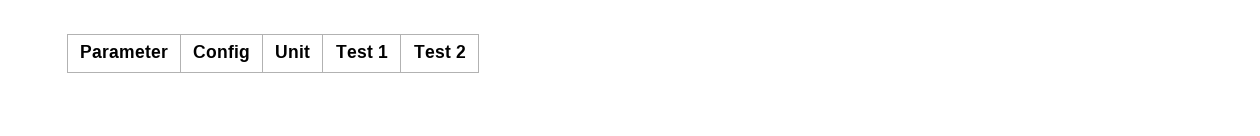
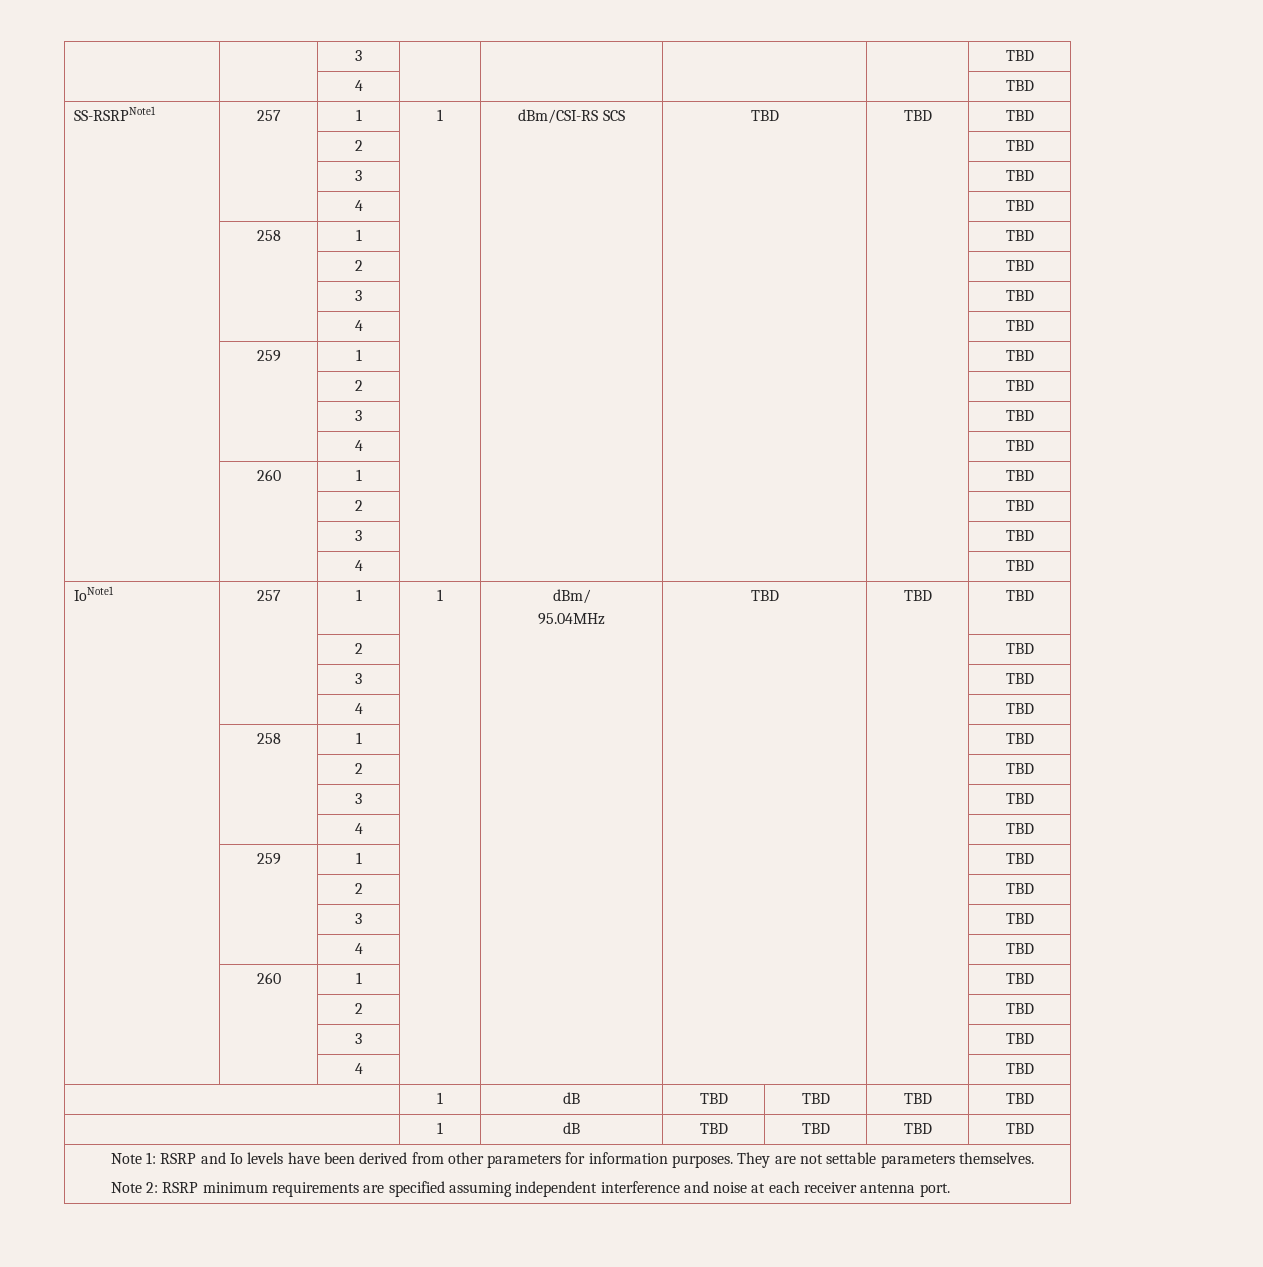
[80,45,168,58] [193,45,250,62] [275,45,310,58] [335,45,388,58] [413,45,466,58] Parameter | Config | Unit | Test 1 | Test 2 -> [355,50,362,61] [1005,50,1034,61] [354,80,363,91] [1005,80,1034,91] [74,106,157,121] [256,110,281,121] [355,109,362,121] [437,109,443,121] [518,109,625,124] [750,110,779,121] [903,110,932,121] [1005,110,1034,121] [354,140,363,151] [1005,140,1034,151] [355,170,362,181] [1005,170,1034,181] [354,200,363,211] [1005,200,1034,211] [256,230,281,241] [355,229,362,241] [1005,230,1034,241] [354,260,363,271] [1005,260,1034,271] [355,290,362,301] [1005,290,1034,301] [354,320,363,331] [1005,320,1034,331] [256,350,281,362] [355,349,362,361] [1005,350,1034,361] [354,380,363,391] [1005,380,1034,391] [355,410,362,421] [1005,410,1034,421] [354,440,363,451] [1005,440,1034,451] [256,469,281,481] [355,469,362,481] [1005,470,1034,481] [354,500,363,511] [1005,500,1034,511] [355,530,362,541] [1005,530,1034,541] [354,560,363,571] [1005,560,1034,571] [74,586,115,601] [256,590,281,601] [355,589,362,601] [437,589,443,601] [552,589,591,604] [538,613,605,625] [750,590,779,601] [903,590,932,601] [1005,590,1034,601] [354,643,363,654] [1005,643,1034,654] [355,673,362,684] [1005,673,1034,684] [354,703,363,714] [1005,703,1034,714] [256,733,281,744] [355,732,362,744] [1005,733,1034,744] [354,763,363,774] [1005,763,1034,774] [355,793,362,804] [1005,793,1034,804] [354,823,363,834] [1005,823,1034,834] [256,853,281,865] [355,852,362,864] [1005,853,1034,864] [354,883,363,894] [1005,883,1034,894] [355,913,362,924] [1005,913,1034,924] [354,943,363,954] [1005,943,1034,954] [256,972,281,984] [355,972,362,984] [1005,973,1034,984] [354,1003,363,1014] [1005,1003,1034,1014] [355,1033,362,1044] [1005,1033,1034,1044] [354,1063,363,1074] [1005,1063,1034,1074] [437,1092,443,1104] [563,1092,580,1104] [699,1093,728,1104] [801,1093,830,1104] [903,1093,932,1104] [1005,1093,1034,1104] [437,1122,443,1134] [563,1122,580,1134] [699,1123,728,1134] [801,1123,830,1134] [903,1123,932,1134] [1005,1123,1034,1134] [110,1152,1035,1168] [110,1181,950,1197] | | 3 | | | | | TBD // | | 4 | | | | | TBD // SS-RSRPNote1 | 257 | 1 | 1 | dBm/CSI-RS SCS | TBD | TBD | TBD // | | 2 | | | | | TBD // | | 3 | | | | | TBD // | | 4 | | | | | TBD // | 258 | 1 | | | | | TBD // | | 2 | | | | | TBD // | | 3 | | | | | TBD // | | 4 | | | | | TBD // | 259 | 1 | | | | | TBD // | | 2 | | | | | TBD // | | 3 | | | | | TBD // | | 4 | | | | | TBD // | 260 | 1 | | | | | TBD // | | 2 | | | | | TBD // | | 3 | | | | | TBD // | | 4 | | | | | TBD // IoNote1 | 257 | 1 | 1 | dBm/ // 95.04MHz | TBD | TBD | TBD // | | 2 | | | | | TBD // | | 3 | | | | | TBD // | | 4 | | | | | TBD // | 258 | 1 | | | | | TBD // | | 2 | | | | | TBD // | | 3 | | | | | TBD // | | 4 | | | | | TBD // | 259 | 1 | | | | | TBD // | | 2 | | | | | TBD // | | 3 | | | | | TBD // | | 4 | | | | | TBD // | 260 | 1 | | | | | TBD // | | 2 | | | | | TBD // | | 3 | | | | | TBD // | | 4 | | | | | TBD // | 1 | dB | TBD | TBD | TBD | TBD // | 1 | dB | TBD | TBD | TBD | TBD // Note 1: RSRP and Io levels have been derived from other parameters for information purposes. They are not settable parameters themselves. // Note 2: RSRP minimum requirements are specified assuming independent interference and noise at each receiver antenna port.

